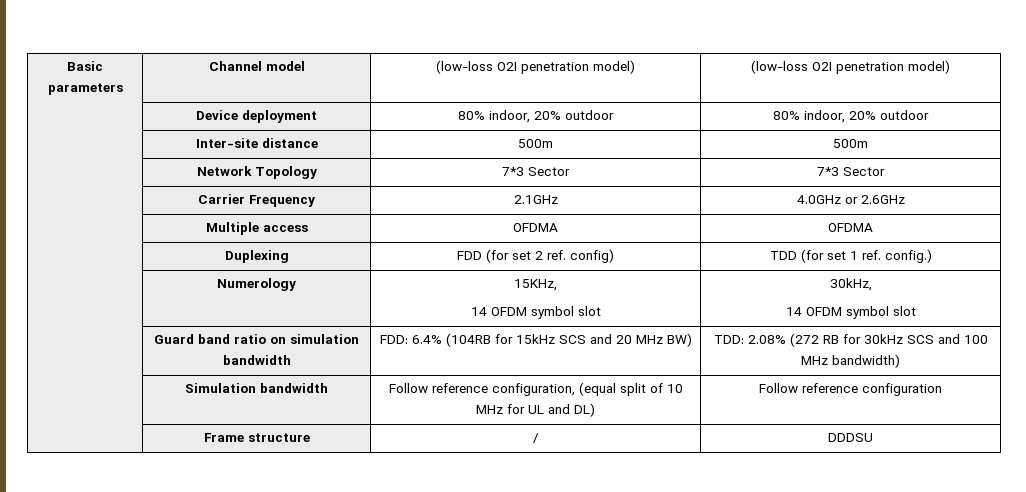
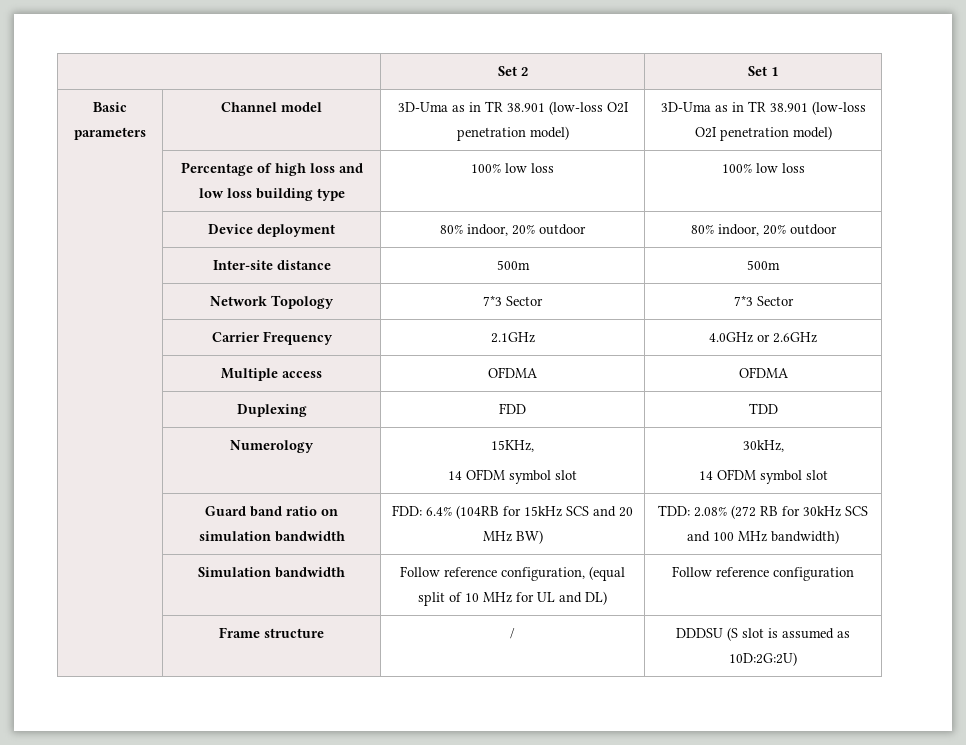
(67, 66) none -> [497,66,528,76] [748,66,778,76] | Set 2 | Set 1 //
(305, 66) none -> [397,101,545,112] 3D-Uma as in TR 38.901
[751,60,950,74] (low-loss O2I penetration model) -> [660,101,866,115] [694,126,832,141] [180,162,363,176] [198,188,345,201] [471,163,554,173] [721,163,805,173] 3D-Uma as in TR 38.901 (low-loss O2I penetration model) // | Percentage of high loss and low loss building type | 100% low loss | 100% low loss
[486,249,614,263] [769,249,932,263] (for set 2 ref. config) | TDD (for set 1 ref. config.) -> [748,403,778,414] | TDD
(873, 437) none -> [727,627,850,641] [729,652,797,666] (S slot is assumed as 10D:2G:2U)

